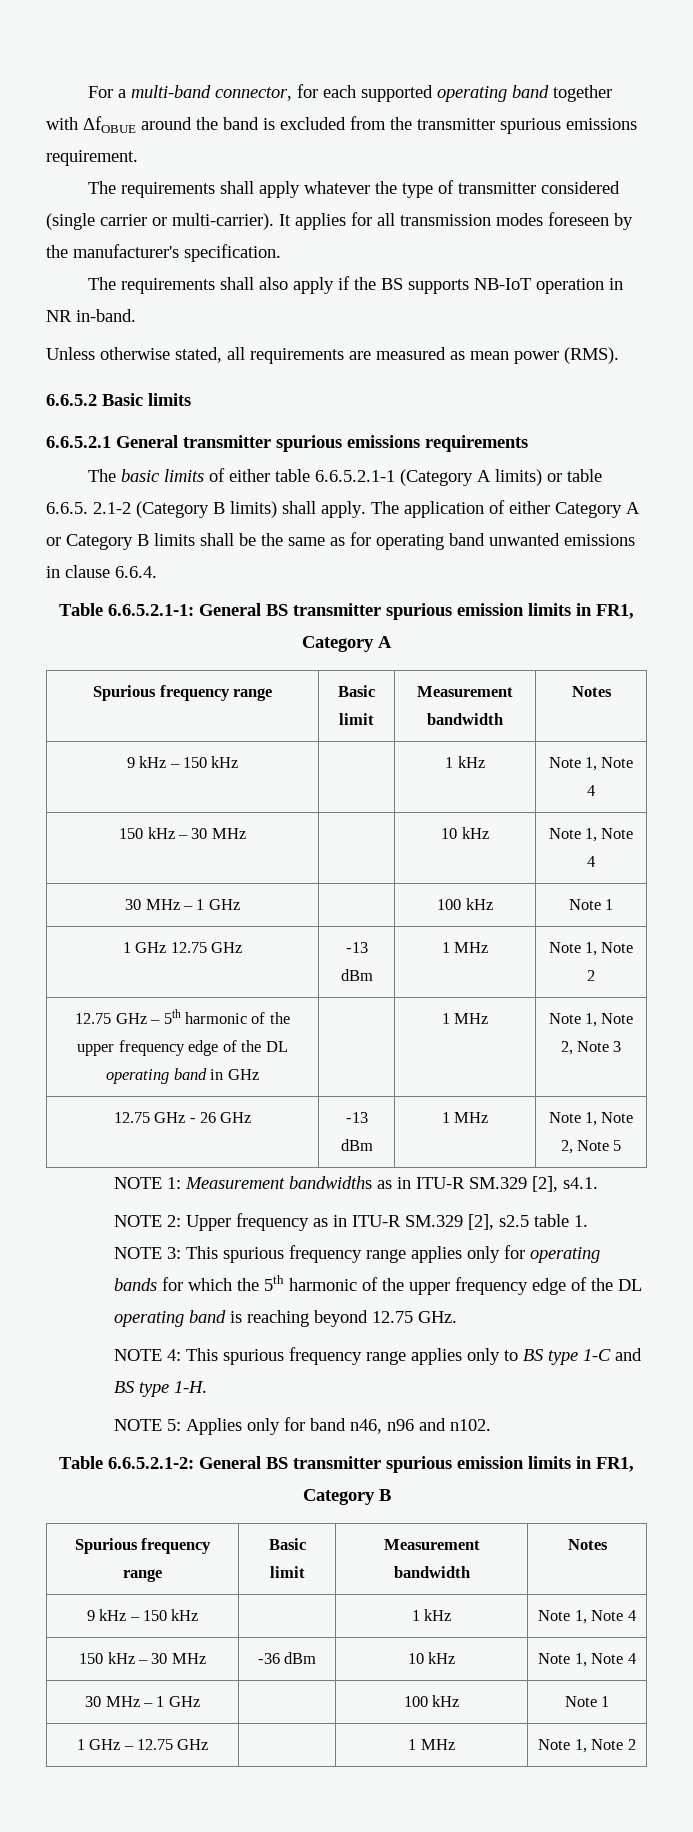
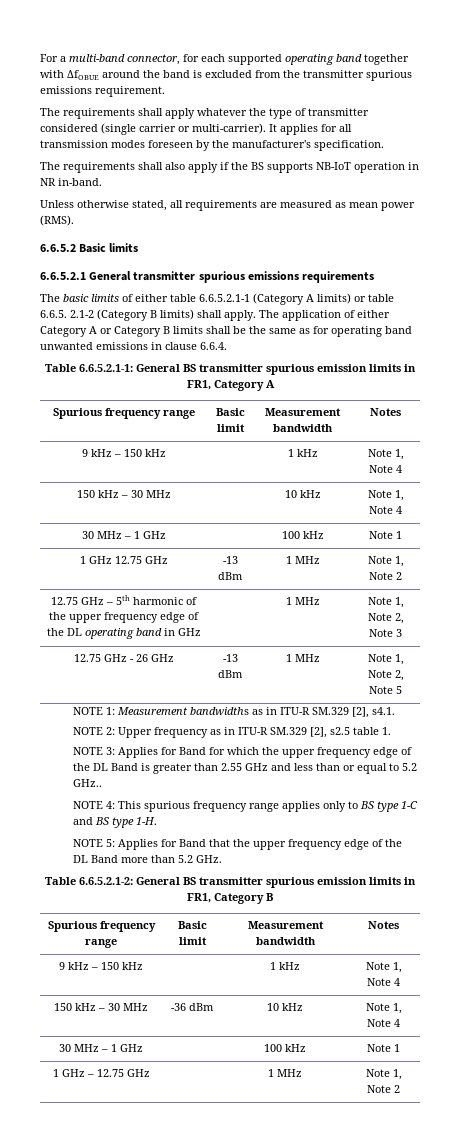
[186,1245,601,1263] [114,1275,643,1295] [114,1310,458,1327] This spurious frequency range applies only for operating bands for which the 5th harmonic of the upper frequency edge of the DL operating band is reaching beyond 12.75 GHz. -> [118,747,413,758] [73,763,418,774] [73,779,103,787] Applies for Band for which the upper frequency edge of the DL Band is greater than 2.55 GHz and less than or equal to 5.2 GHz..
[247,1417,492,1435] only for band n46, n96 and n102. -> [161,839,403,850] [73,855,223,863] for Band that the upper frequency edge of the DL Band more than 5.2 GHz.

